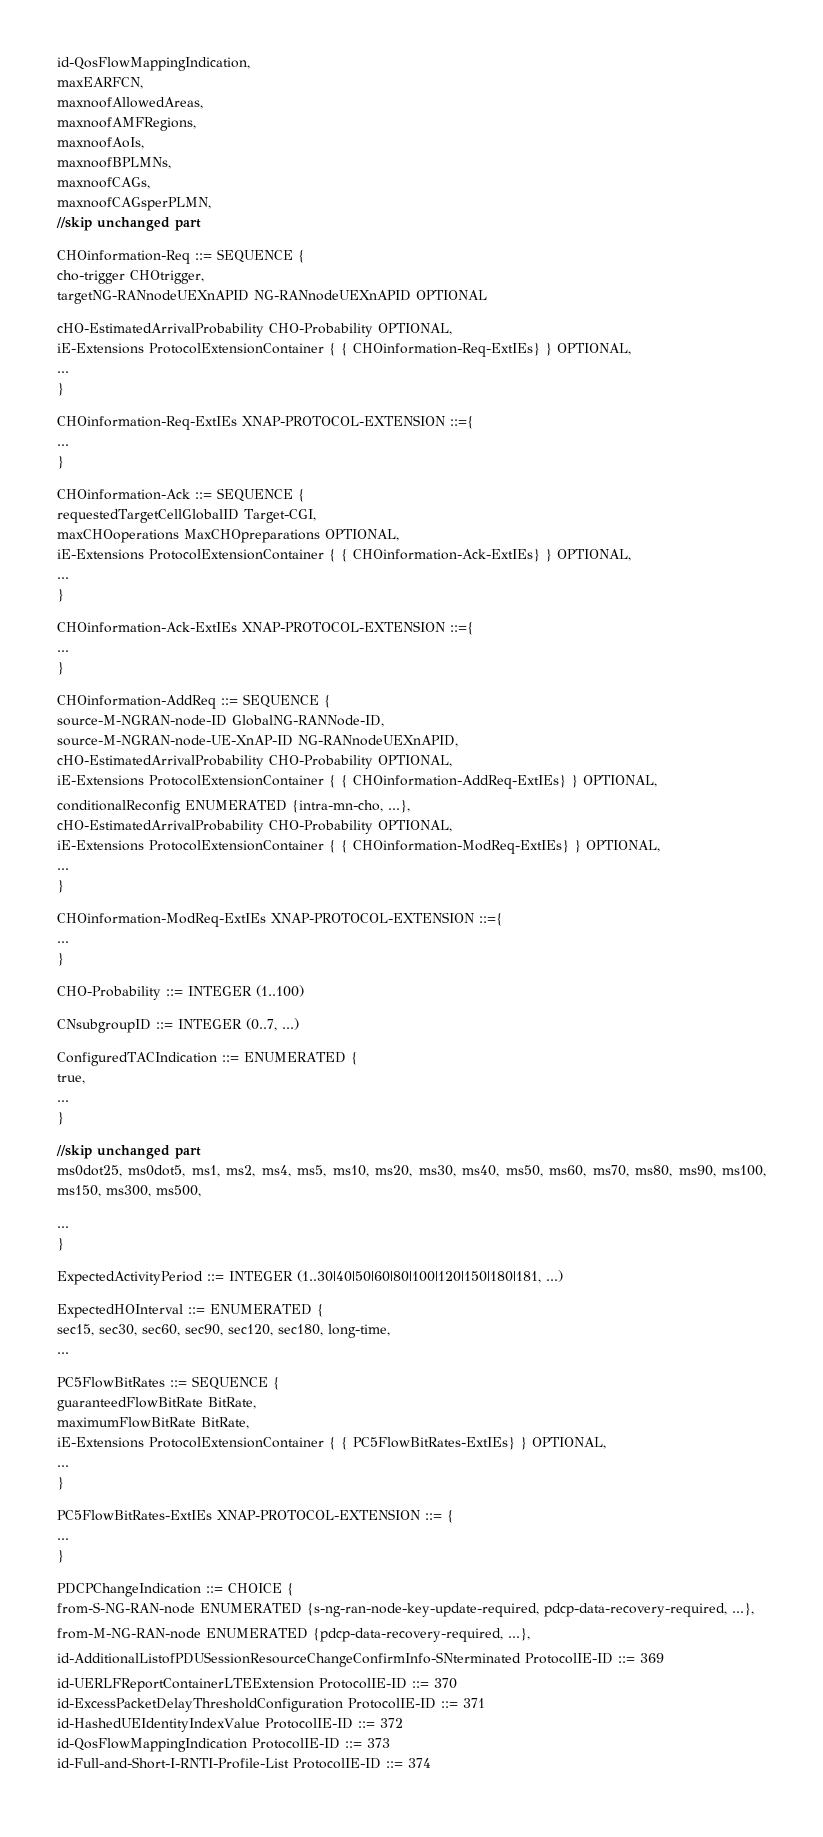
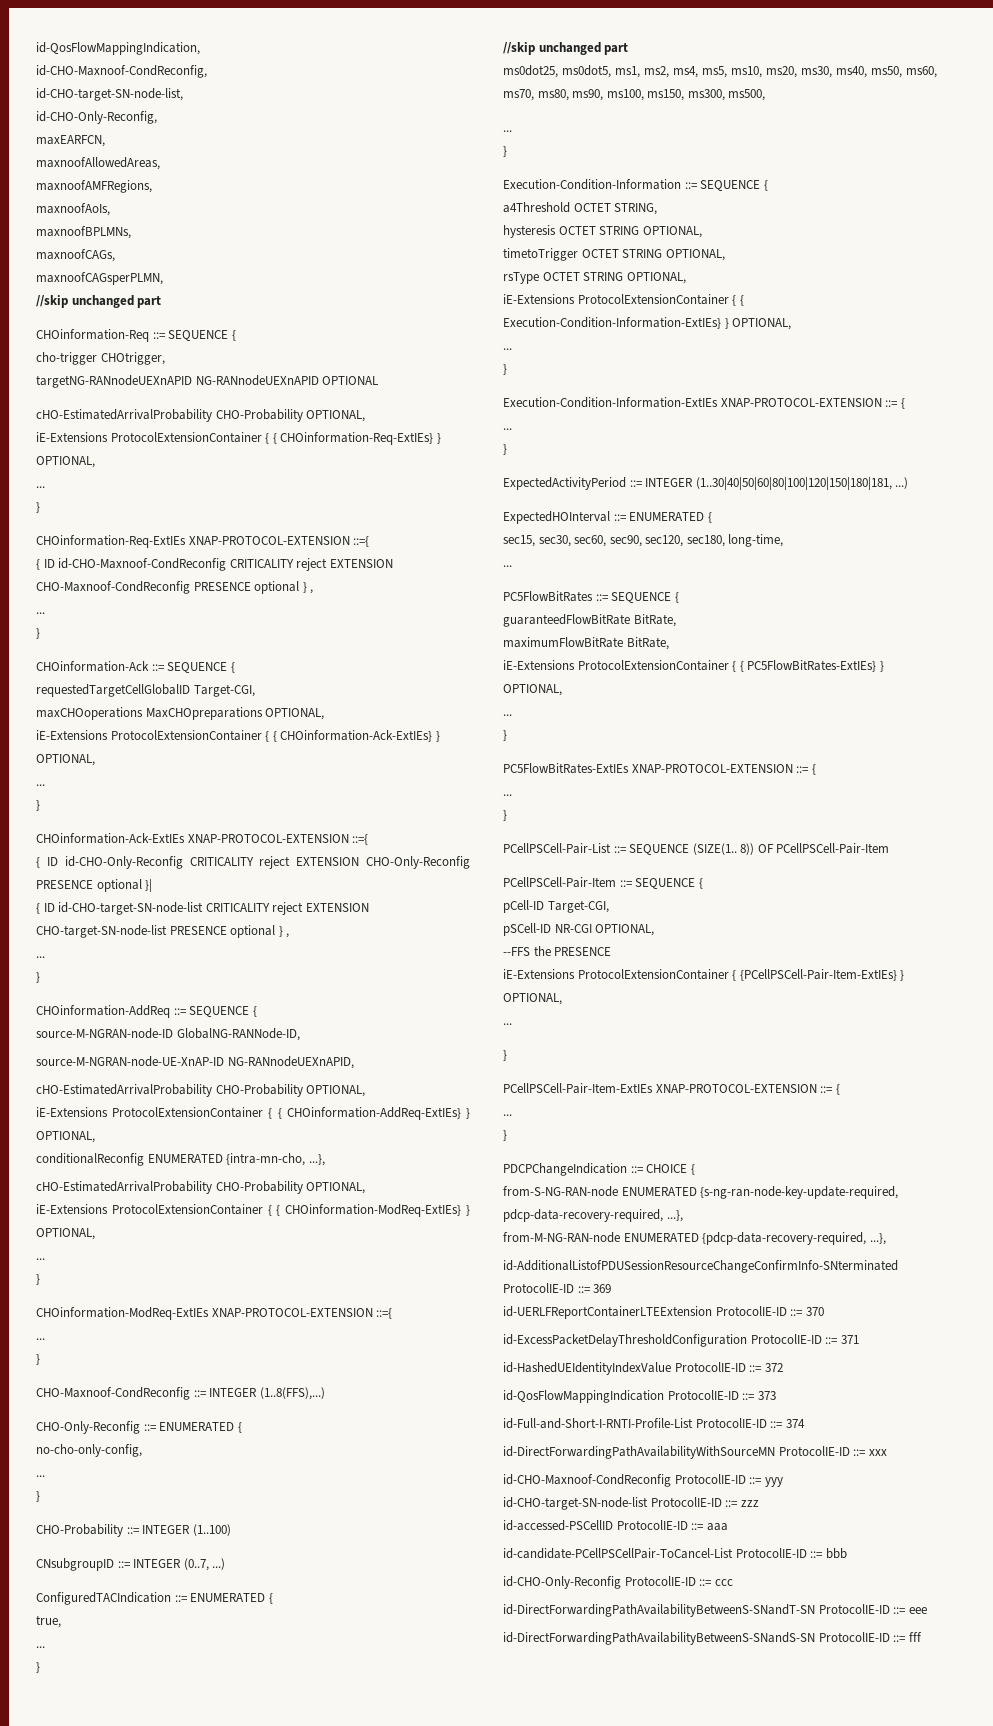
(250, 64) none -> [36,65,207,78] [36,88,183,101] [36,111,157,124] // id-CHO-Maxnoof-CondReconfig, // id-CHO-target-SN-node-list, // id-CHO-Only-Reconfig,
(474, 422) none -> [36,558,393,571] [36,581,314,594] // { ID id-CHO-Maxnoof-CondReconfig CRITICALITY reject EXTENSION CHO-Maxnoof-CondReconfig PRESENCE optional } ,
(474, 628) none -> [36,856,470,869] [36,879,153,893] [36,902,369,915] [36,925,290,938] // { ID id-CHO-Only-Reconfig CRITICALITY reject EXTENSION CHO-Only-Reconfig PRESENCE optional }| // { ID id-CHO-target-SN-node-list CRITICALITY reject EXTENSION CHO-target-SN-node-list PRESENCE optional } ,
(64, 959) none -> [36,1387,325,1400] [36,1421,242,1434] [36,1444,142,1457] [36,1475,45,1477] [36,1491,40,1502] // CHO-Maxnoof-CondReconfig ::= INTEGER (1..8(FFS),...) // CHO-Only-Reconfig ::= ENUMERATED { // no-cho-only-config, // ... // }
(64, 1244) none -> [503,179,768,191] [503,202,658,215] [503,225,702,238] [503,248,725,261] [503,272,686,284] [503,294,744,306] [503,317,792,330] [503,348,512,350] [503,364,507,375] [503,397,905,409] [503,428,512,430] [503,444,507,455] // Execution-Condition-Information ::= SEQUENCE { // a4Threshold OCTET STRING, // hysteresis OCTET STRING OPTIONAL, // timetoTrigger OCTET STRING OPTIONAL, // rsType OCTET STRING OPTIONAL, // iE-Extensions ProtocolExtensionContainer { { Execution-Condition-Information-ExtIEs} } OPTIONAL, // ... // } // Execution-Condition-Information-ExtIEs XNAP-PROTOCOL-EXTENSION ::= { // ... // }
(64, 1556) none -> [503,843,890,855] [503,877,703,889] [503,900,609,913] [503,923,655,936] [503,946,612,956] [503,969,905,981] [503,993,562,1005] [503,1023,512,1025] [503,1050,507,1061] [503,1083,840,1095] [503,1114,512,1116] [503,1130,507,1141] // PCellPSCell-Pair-List ::= SEQUENCE (SIZE(1.. 8)) OF PCellPSCell-Pair-Item // PCellPSCell-Pair-Item ::= SEQUENCE { // pCell-ID Target-CGI, // pSCell-ID NR-CGI OPTIONAL, // --FFS the PRESENCE // iE-Extensions ProtocolExtensionContainer { {PCellPSCell-Pair-Item-ExtIEs} } OPTIONAL, // ... // } // PCellPSCell-Pair-Item-ExtIEs XNAP-PROTOCOL-EXTENSION ::= { // ... // }
(431, 1763) none -> [503,1446,887,1459] [503,1474,783,1487] [503,1497,759,1510] [503,1520,728,1531] [503,1548,847,1559] [503,1576,733,1589] [503,1604,927,1617] [503,1632,922,1645] // id-DirectForwardingPathAvailabilityWithSourceMN ProtocolIE-ID ::= xxx // id-CHO-Maxnoof-CondReconfig ProtocolIE-ID ::= yyy // id-CHO-target-SN-node-list ProtocolIE-ID ::= zzz // id-accessed-PSCellID ProtocolIE-ID ::= aaa // id-candidate-PCellPSCellPair-ToCancel-List ProtocolIE-ID ::= bbb // id-CHO-Only-Reconfig ProtocolIE-ID ::= ccc // id-DirectForwardingPathAvailabilityBetweenS-SNandT-SN ProtocolIE-ID ::= eee // id-DirectForwardingPathAvailabilityBetweenS-SNandS-SN ProtocolIE-ID ::= fff

